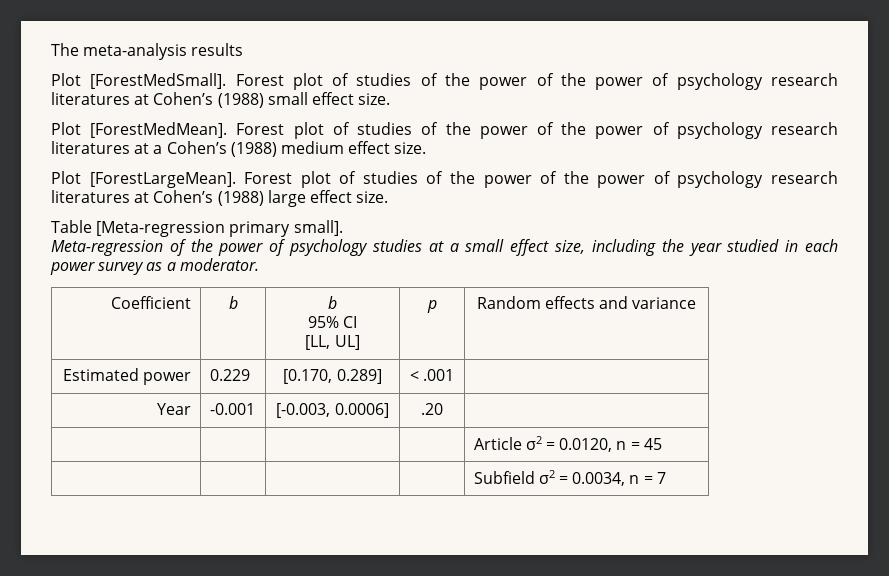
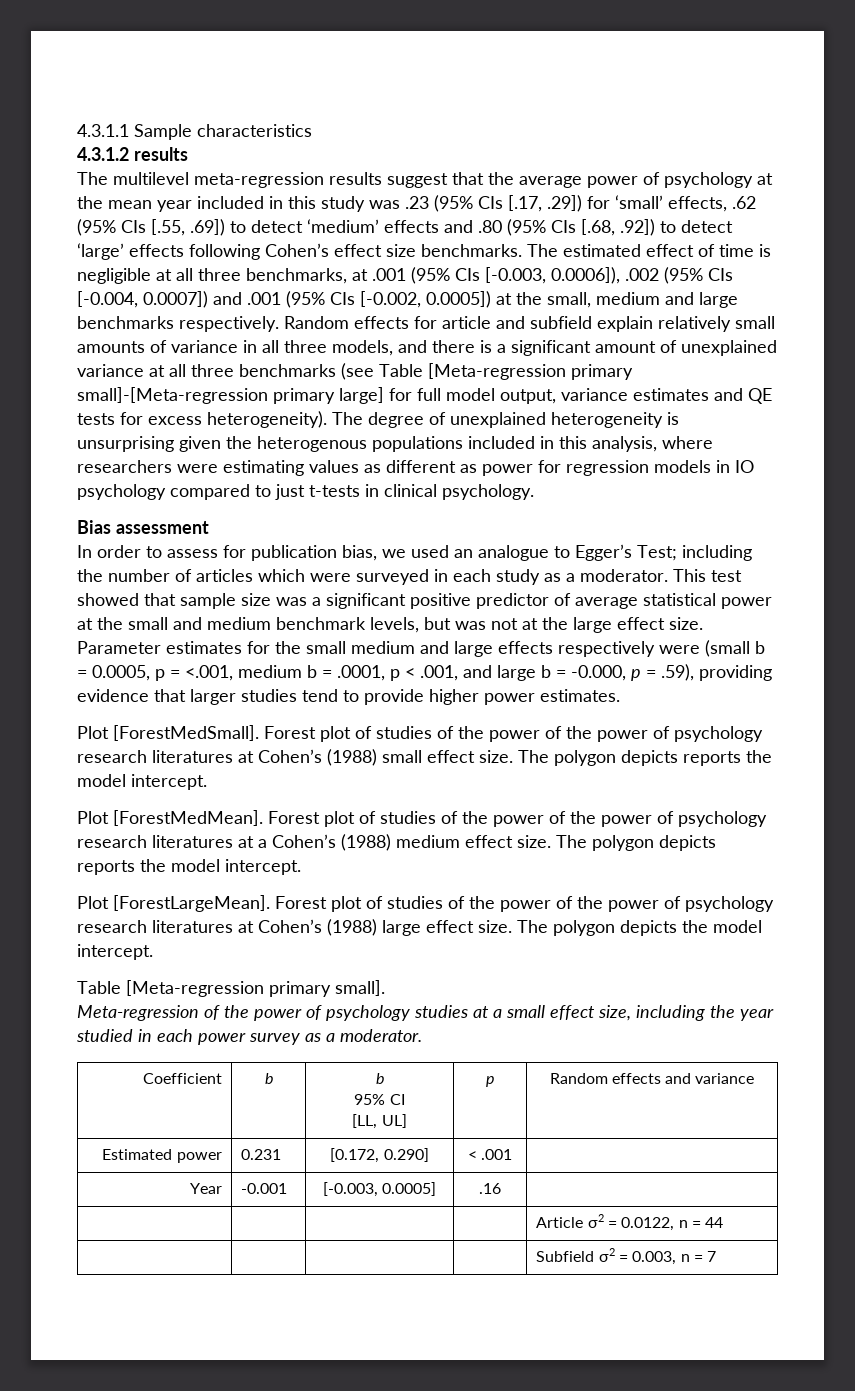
[51,43,244,60] The meta-analysis results -> [77,124,312,140] [77,147,188,161] [77,172,773,188] [77,195,756,212] [77,219,733,236] [77,243,771,260] [77,267,733,284] [77,291,738,308] [77,316,775,332] [77,340,777,356] [77,363,633,380] [77,387,772,404] [77,411,679,428] [77,436,713,452] [77,460,754,476] [77,484,534,500] [77,520,209,534] [77,544,752,561] [77,569,742,585] [77,593,772,609] [77,617,703,633] [77,640,765,657] [77,664,772,681] [77,689,620,705] 4.3.1.1 Sample characteristics // 4.3.1.2 results // The multilevel meta-regression results suggest that the average power of psychology at the mean year included in this study was .23 (95% CIs [.17, .29]) for ‘small’ effects, .62 (95% CIs [.55, .69]) to detect ‘medium’ effects and .80 (95% CIs [.68, .92]) to detect ‘large’ effects following Cohen’s effect size benchmarks. The estimated effect of time is negligible at all three benchmarks, at .001 (95% CIs [-0.003, 0.0006]), .002 (95% CIs [-0.004, 0.0007]) and .001 (95% CIs [-0.002, 0.0005]) at the small, medium and large benchmarks respectively. Random effects for article and subfield explain relatively small amounts of variance in all three models, and there is a significant amount of unexplained variance at all three benchmarks (see Table [Meta-regression primary small]-[Meta-regression primary large] for full model output, variance estimates and QE tests for excess heterogeneity). The degree of unexplained heterogeneity is unsurprising given the heterogenous populations included in this analysis, where researchers were estimating values as different as power for regression models in IO psychology compared to just t-tests in clinical psychology. // Bias assessment // In order to assess for publication bias, we used an analogue to Egger’s Test; including the number of articles which were surveyed in each study as a moderator. This test showed that sample size was a significant positive predictor of average statistical power at the small and medium benchmark levels, but was not at the large effect size. Parameter estimates for the small medium and large effects respectively were (small b = 0.0005, p = <.001, medium b = .0001, p < .001, and large b = -0.000, p = .59), providing evidence that larger studies tend to provide higher power estimates.
(391, 99) none -> [518,750,772,766] [77,774,207,790] The polygon depicts reports the model intercept.
(427, 148) none -> [556,835,716,851] [77,859,301,875] The polygon depicts reports the model intercept.
(389, 197) none -> [517,920,762,936] [77,944,153,960] The polygon depicts the model intercept.
[209,369,250,381] [283,369,382,384] 0.229 | [0.170, 0.289] -> [241,1149,282,1160] [330,1148,429,1163] 0.231 | [0.172, 0.290]
[334,403,389,418] [421,403,443,415] 0.0006] | .20 -> [382,1182,437,1196] [479,1183,501,1194] 0.0005] | .16
[559,438,662,452] 0.0120, n = 45 -> [621,1217,724,1231] 0.0122, n = 44
[572,472,626,486] 0.0034, -> [632,1251,677,1265] 0.003,

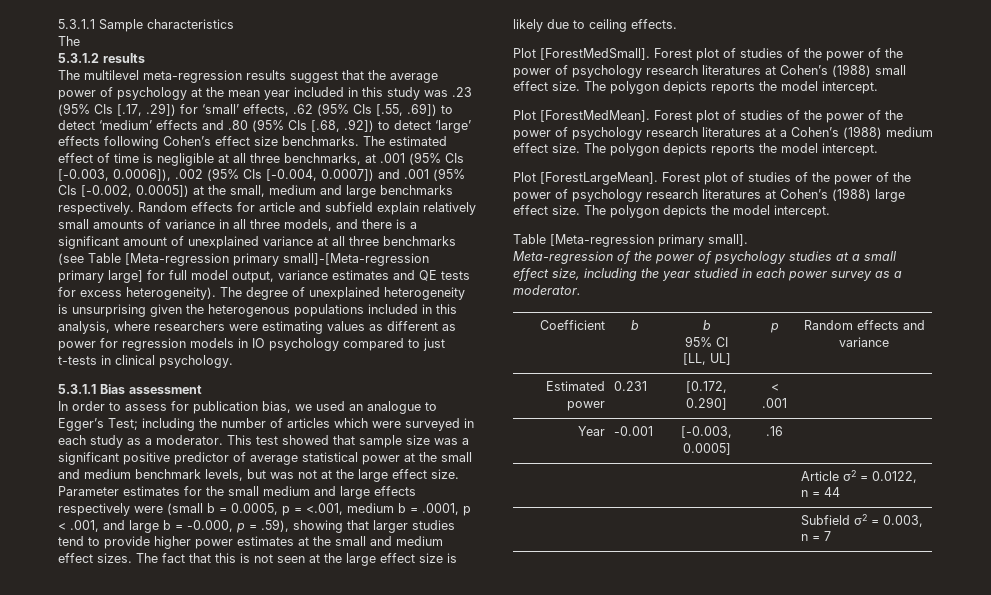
[77,124,129,137] 4.3.1.1 -> [58,19,95,29] 5.3.1.1
[77,147,129,161] 4.3.1.2 -> [58,36,80,46] [58,53,99,63] The // 5.3.1.2
(534, 492) none -> [58,384,96,394] 5.3.1.1
[699,665,772,681] [77,689,149,702] providing evidence -> [293,520,343,533] showing
[540,689,620,702] estimates. -> [237,536,443,546] [58,553,457,566] [513,19,677,32] estimates at the small and medium effect sizes. The fact that this is not seen at the large effect size is likely due to ceiling effects.

